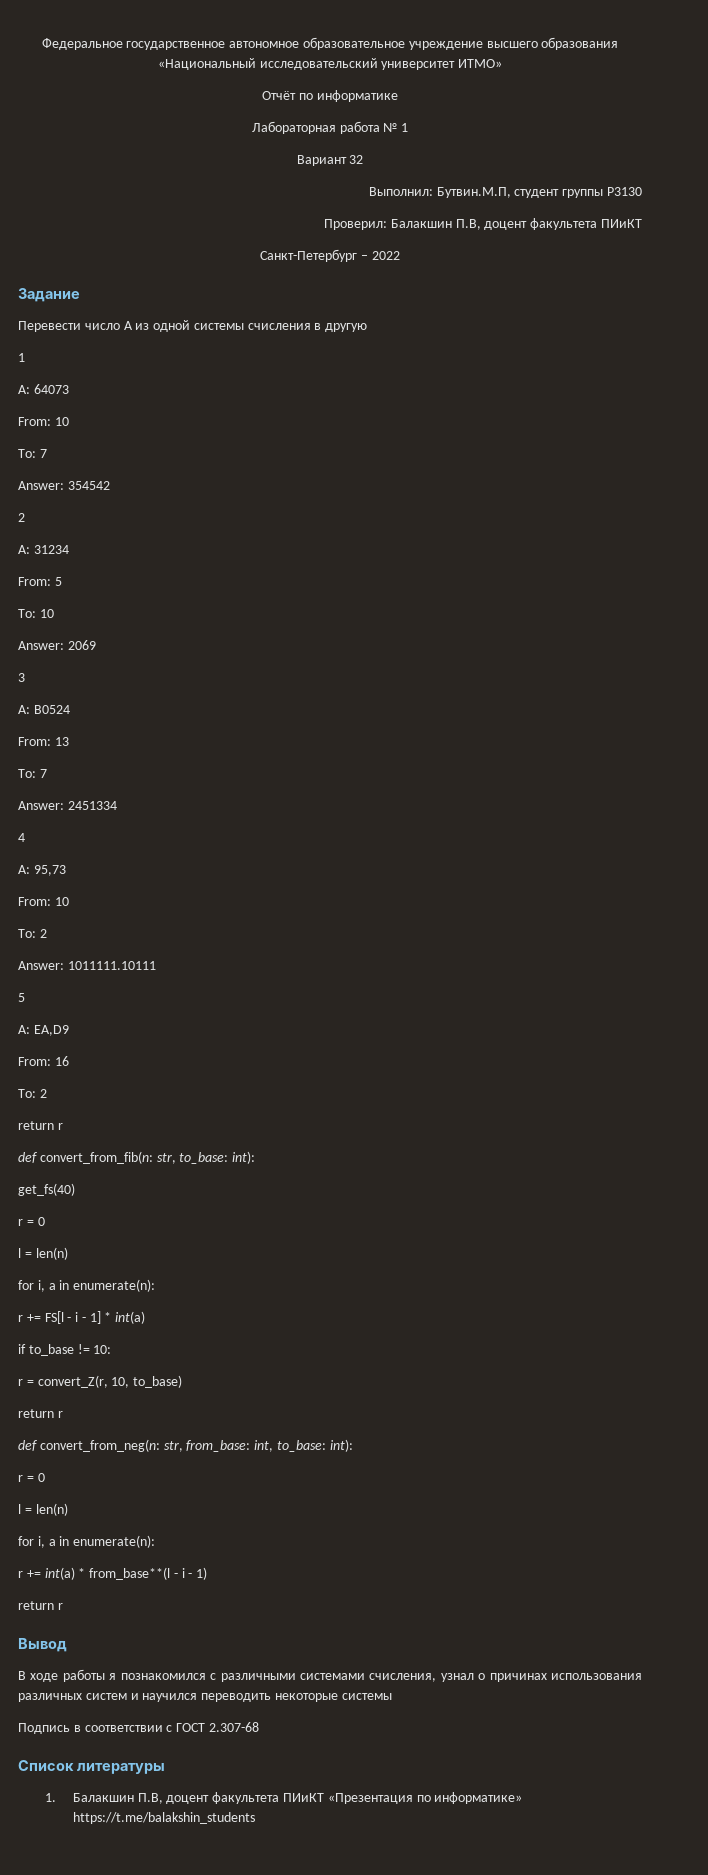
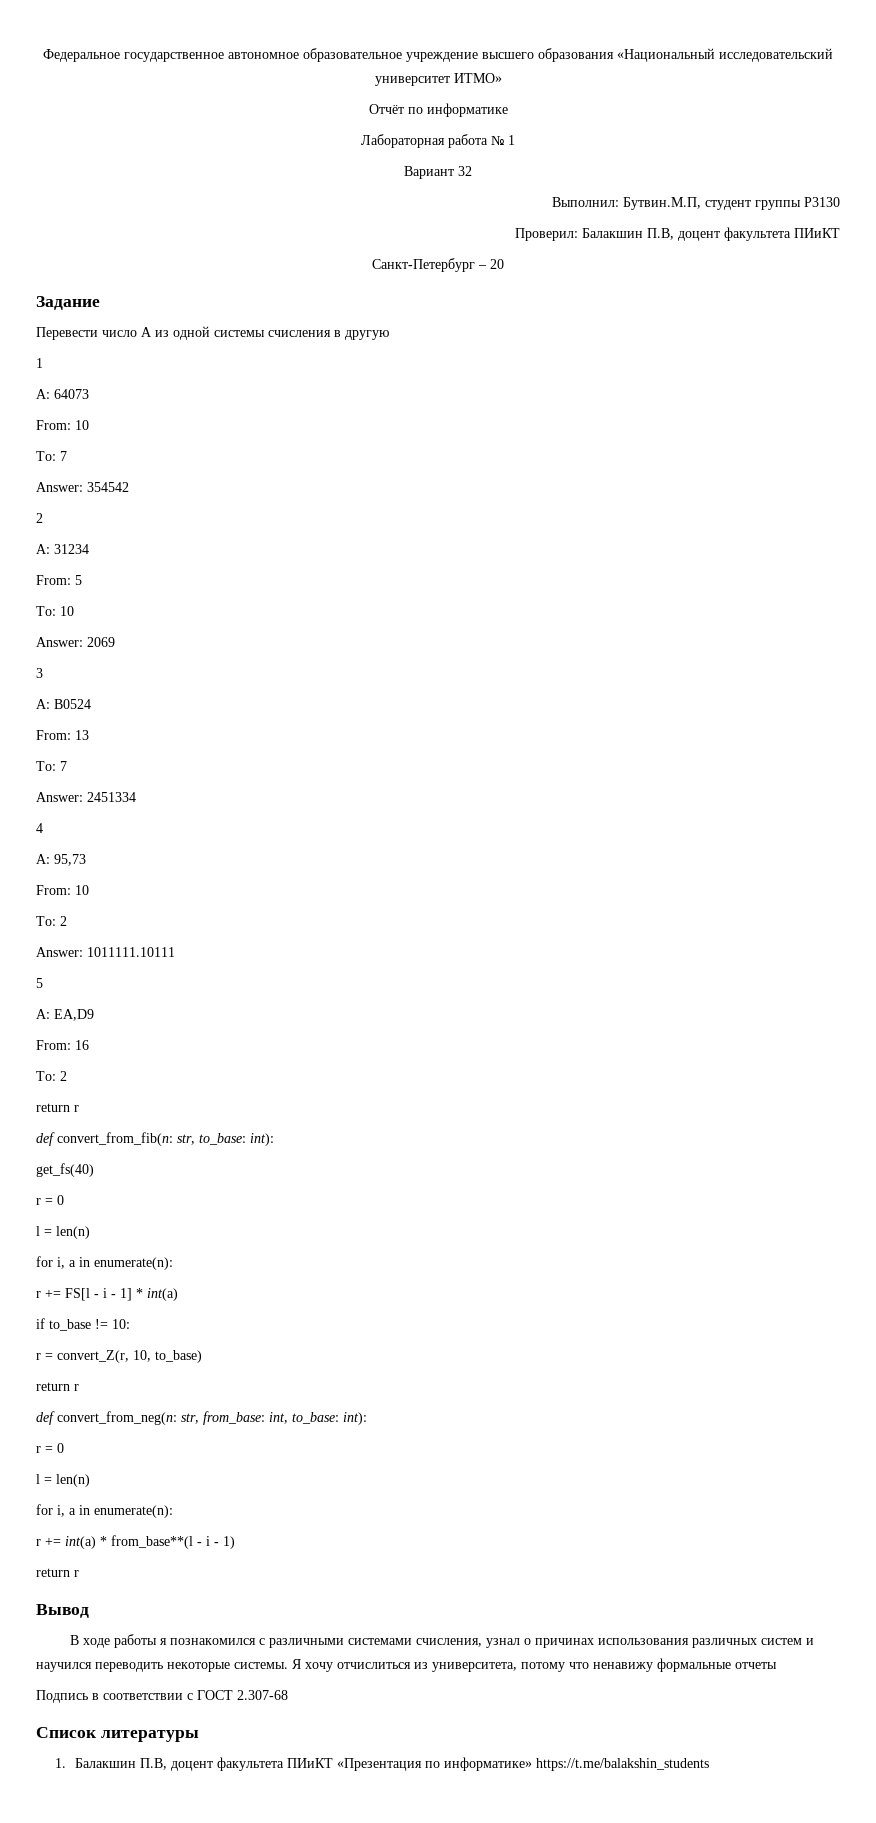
[371,251,400,260] 2022 -> [490,259,504,269] 20
[341,1693,392,1700] системы -> [234,1658,777,1672] системы. Я хочу отчислиться из университета, потому что ненавижу формальные отчеты

